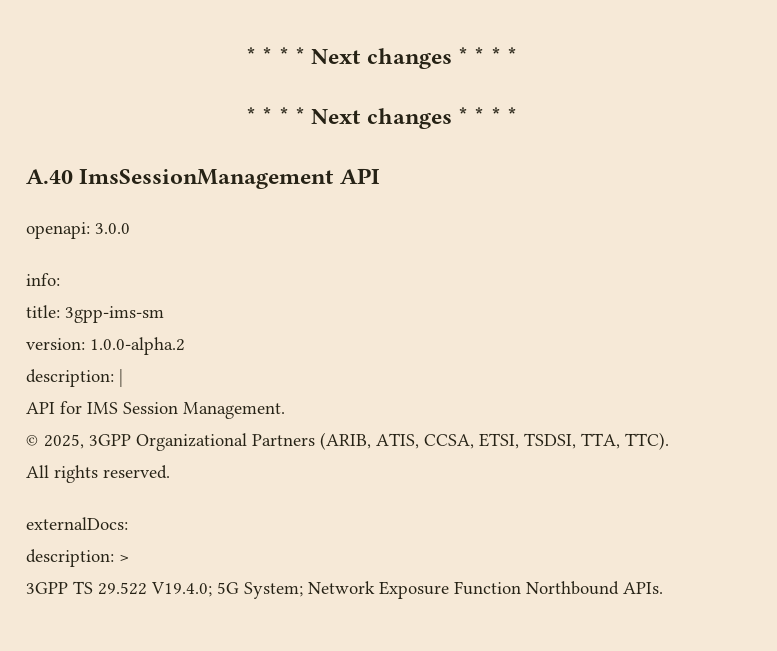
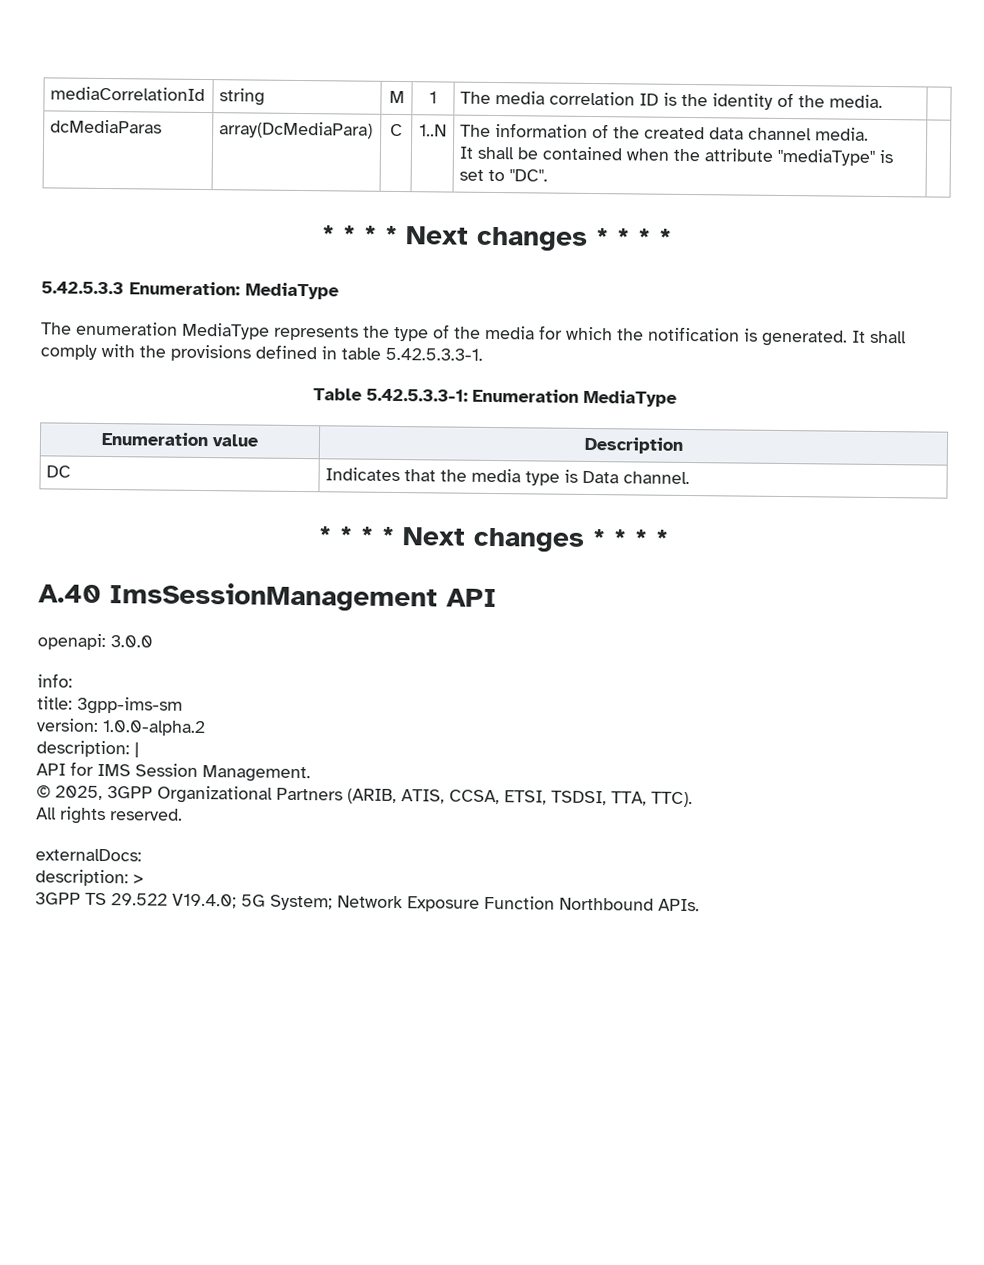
(245, 55) none -> [50,86,206,102] [219,88,266,106] [388,90,405,104] [429,91,437,104] [460,91,884,110] [50,119,163,134] [219,121,374,139] [390,123,403,137] [419,124,447,137] [460,123,870,141] [459,146,894,166] [459,169,549,182] mediaCorrelationId | string | M | 1 | The media correlation ID is the identity of the media. | // dcMediaParas | array(DcMediaPara) | C | 1..N | The information of the created data channel media. // It shall be contained when the attribute "mediaType" is set to "DC". | //
(518, 55) none -> [41,281,339,300] [41,321,907,347] [40,343,483,362] [312,388,677,407] [101,431,259,447] [583,436,684,454] [46,465,72,478] [325,467,691,486] // 5.42.5.3.3 Enumeration: MediaType // The enumeration MediaType represents the type of the media for which the notification is generated. It shall comply with the provisions defined in table 5.42.5.3.3-1. // Table 5.42.5.3.3-1: Enumeration MediaType // Enumeration value | Description // DC | Indicates that the media type is Data channel.

